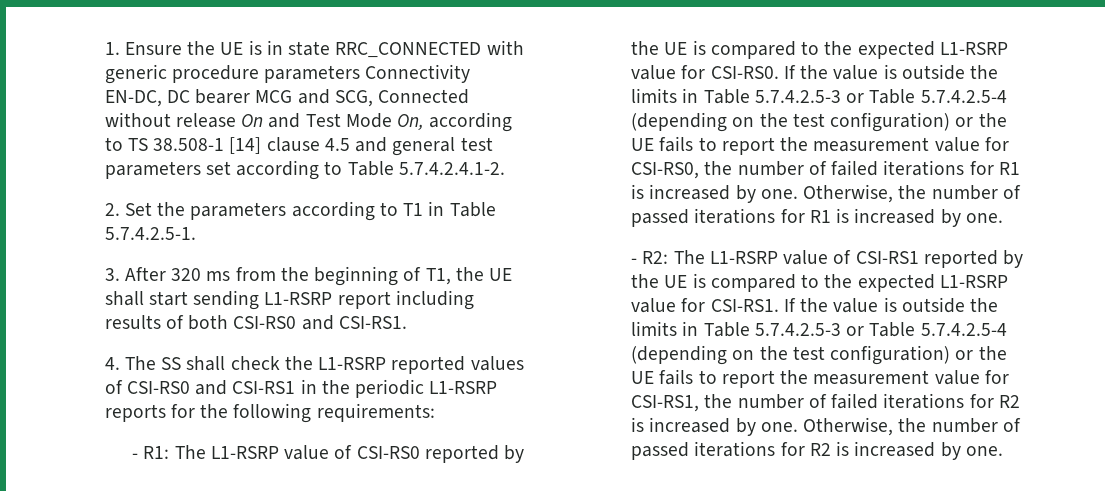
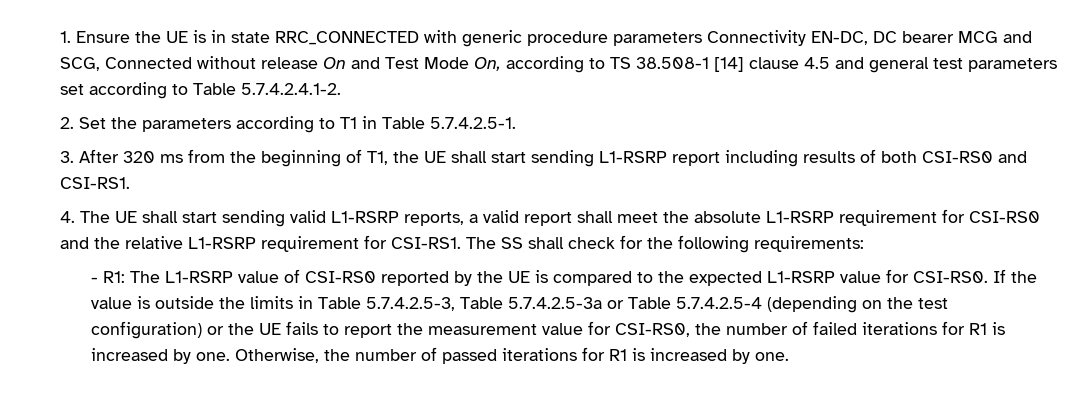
[161,356,524,374] [104,379,498,398] [104,404,166,422] SS shall check the L1-RSRP reported values of CSI-RS0 and CSI-RS1 in the periodic L1-RSRP reports -> [115,209,1041,227] [60,235,616,252] UE shall start sending valid L1-RSRP reports, a valid report shall meet the absolute L1-RSRP requirement for CSI-RS0 and the relative L1-RSRP requirement for CSI-RS1. The SS shall check
[754,90,841,103] 5.7.4.2.5-3 -> [365,297,602,311] 5.7.4.2.5-3, Table 5.7.4.2.5-3a
[631,250,1024,268] [631,273,1008,292] [631,297,999,313] [631,321,1007,337] [631,345,1007,365] [631,369,1009,388] [631,393,1020,412] [631,417,1021,436] [631,441,1003,460] // - R2: The L1-RSRP value of CSI-RS1 reported by the UE is compared to the expected L1-RSRP value for CSI-RS1. If the value is outside the limits in Table 5.7.4.2.5-3 or Table 5.7.4.2.5-4 (depending on the test configuration) or the UE fails to report the measurement value for CSI-RS1, the number of failed iterations for R2 is increased by one. Otherwise, the number of passed iterations for R2 is increased by one. -> (789, 356) none

